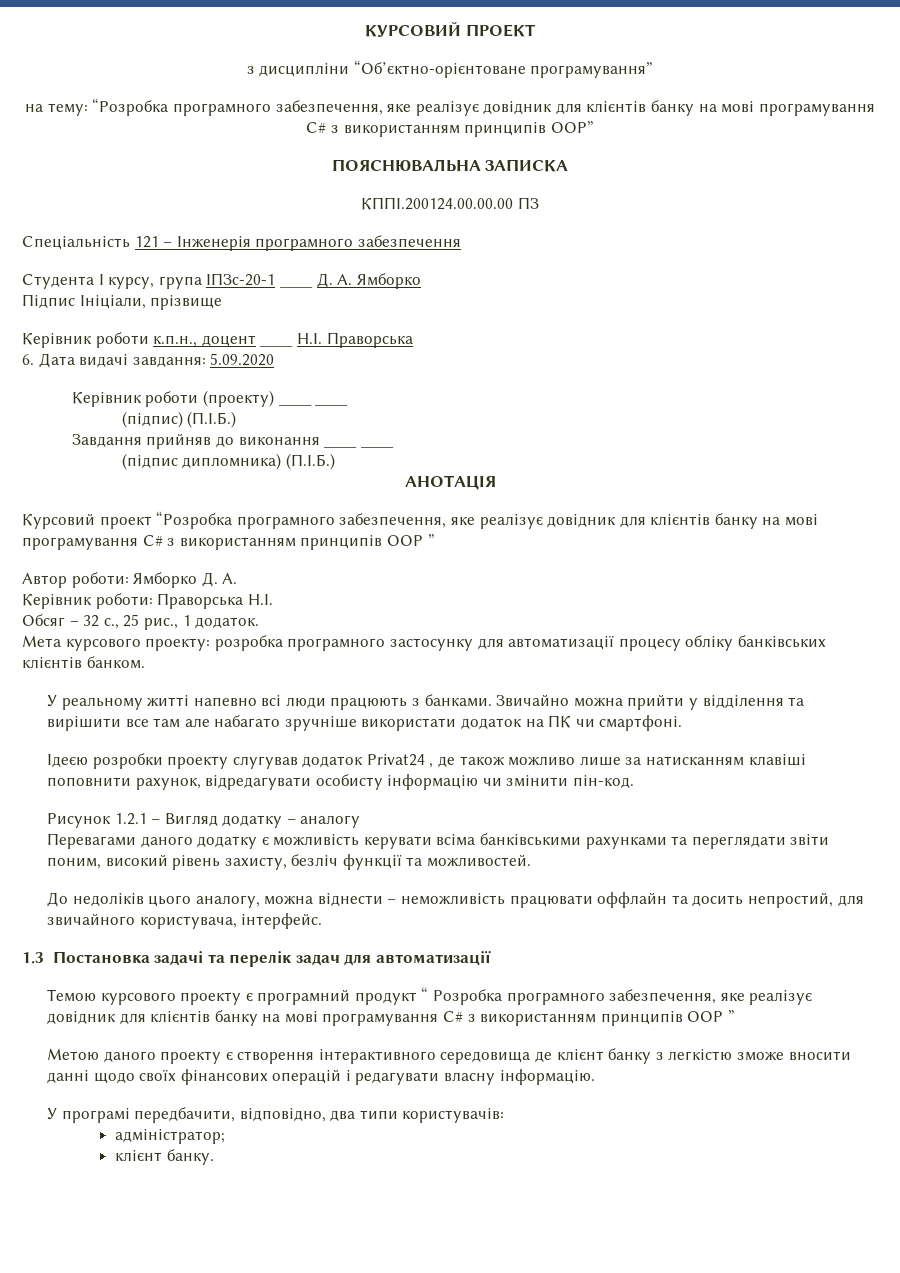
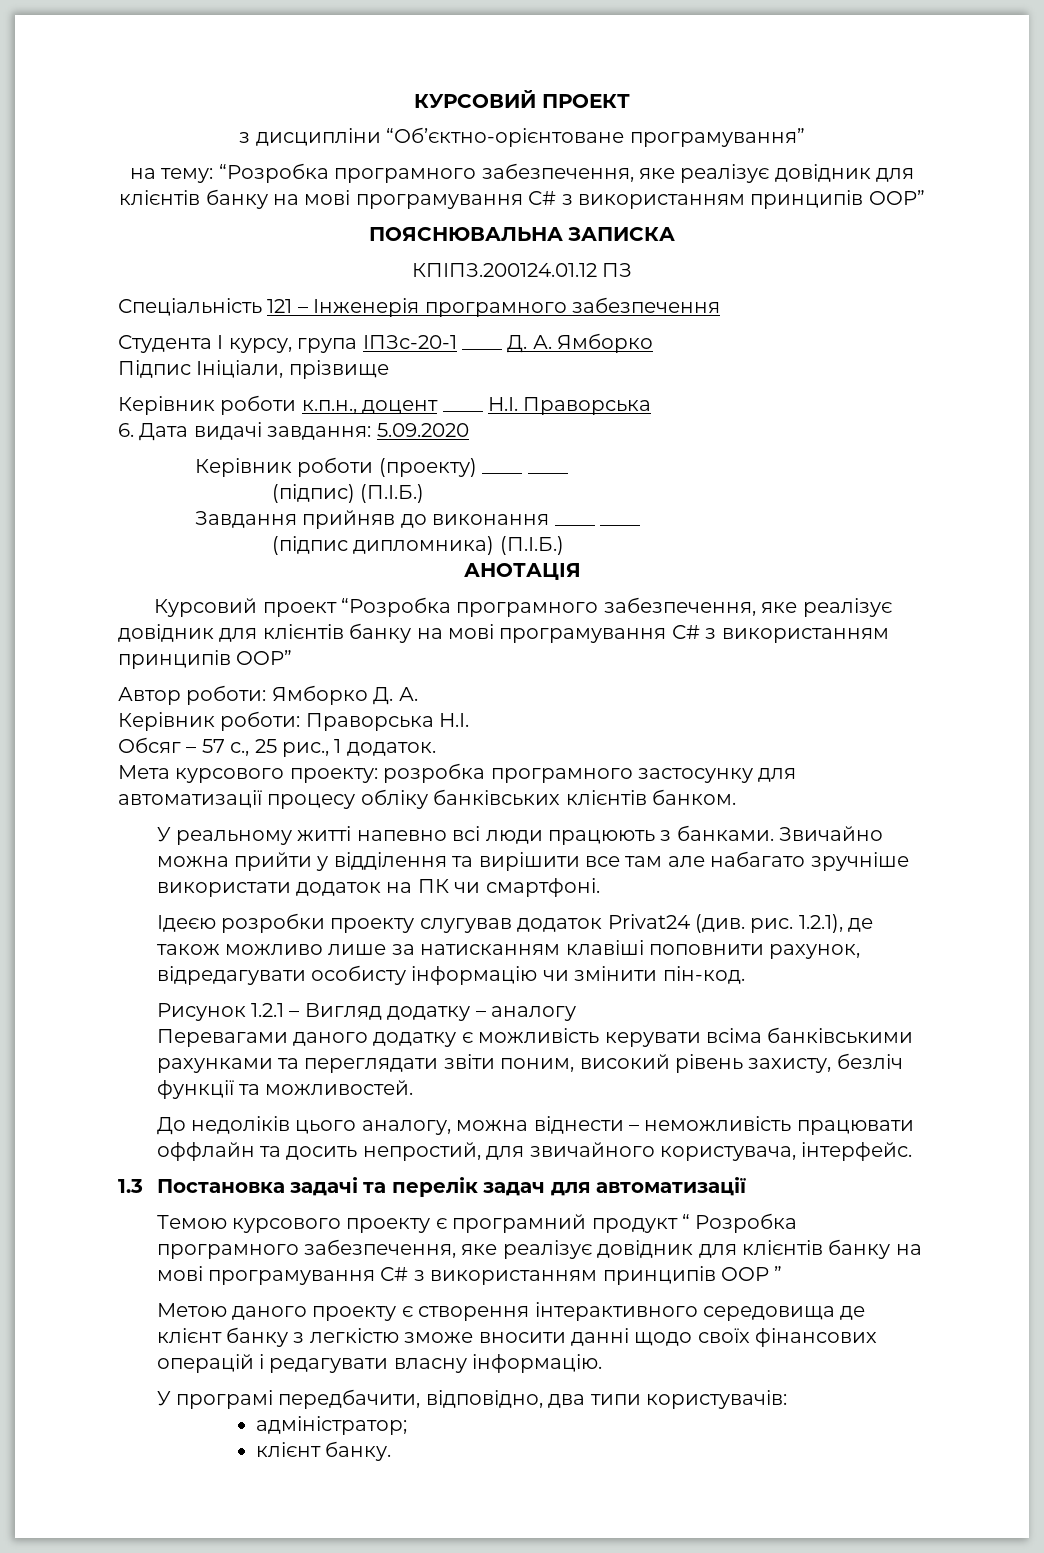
[361,197,514,210] КППІ.200124.00.00.00 -> [411,263,597,277] КПІПЗ.200124.01.12
[386,534,435,546] OOP ” -> [236,650,293,665] OOP”
[83,615,100,627] 32 -> [201,739,225,753] 57
[429,763,434,768] , -> [694,914,843,933] (див. рис. 1.2.1),

